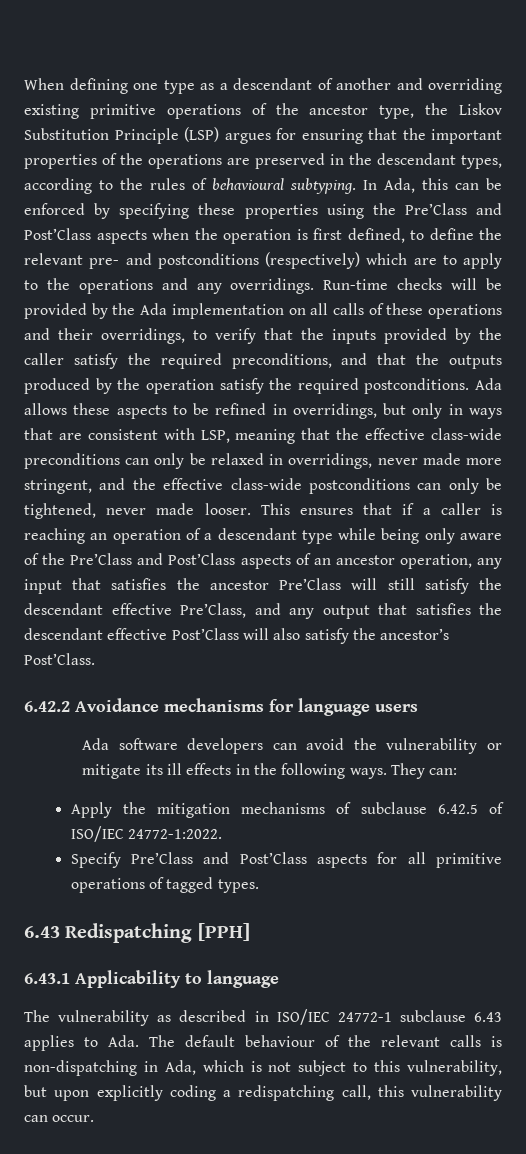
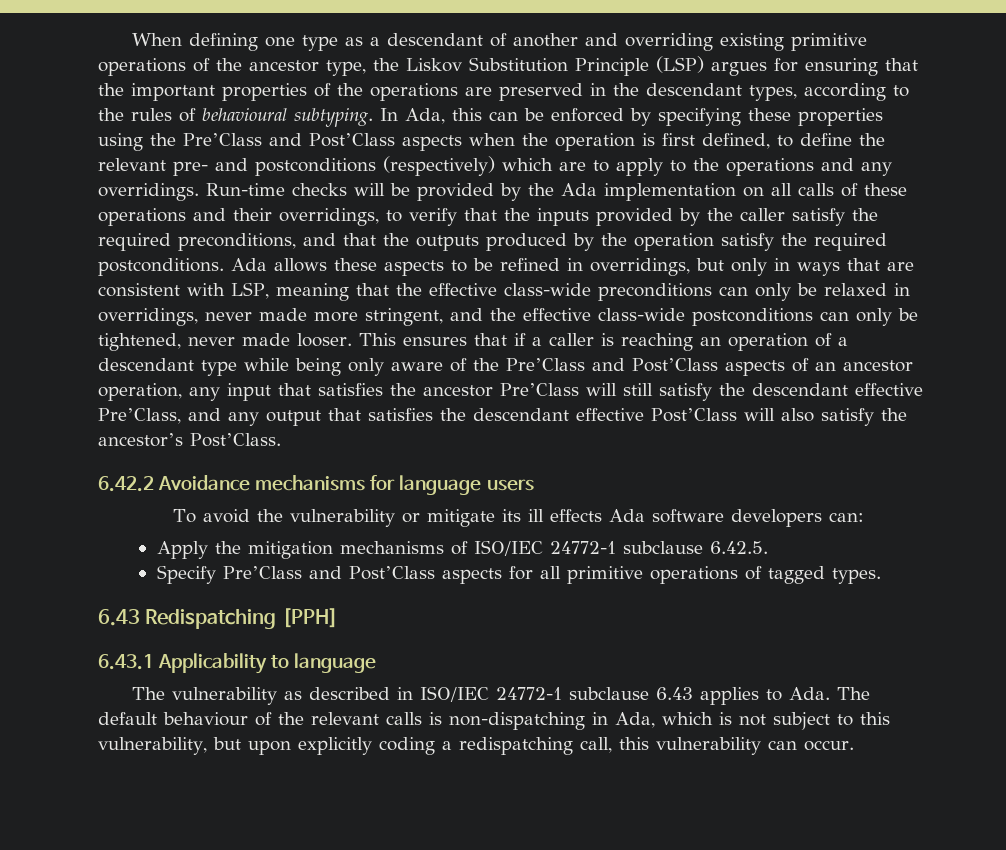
[82,738,297,754] Ada software developers can -> [173,509,197,523] To
[235,763,425,779] in the following ways. They -> [609,509,823,527] Ada software developers
[360,802,504,814] [70,826,223,842] subclause 6.42.5 of ISO/IEC 24772-1:2022. -> [473,540,768,556] ISO/IEC 24772-1 subclause 6.42.5.

